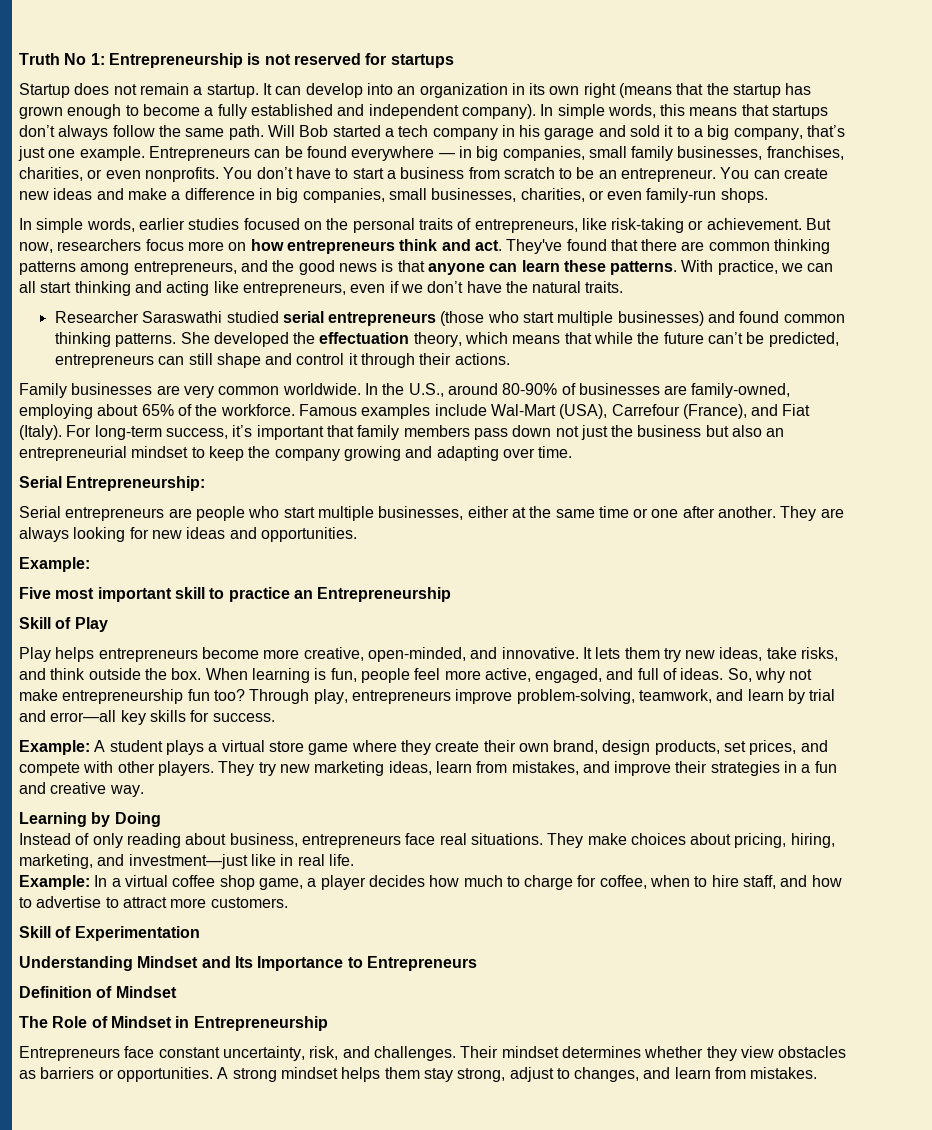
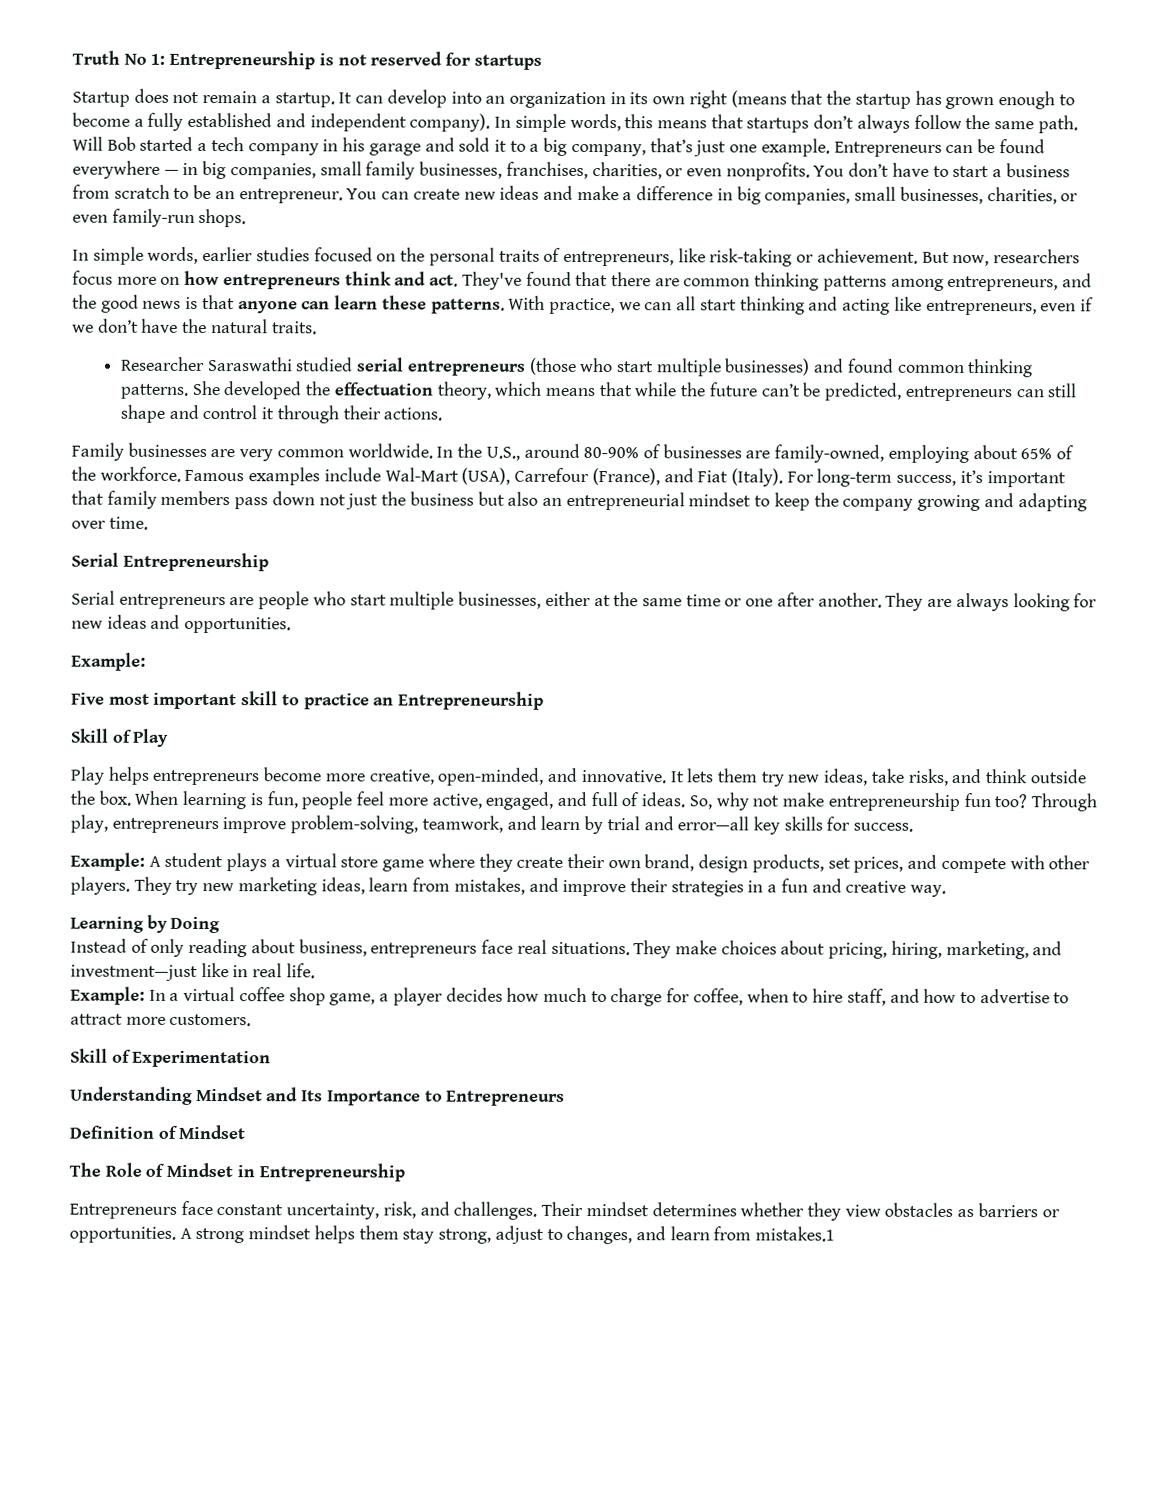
[66,476,206,491] Entrepreneurship: -> [122,552,269,572] Entrepreneurship
[750,1067,818,1079] mistakes. -> [755,1226,836,1242] mistakes.1

